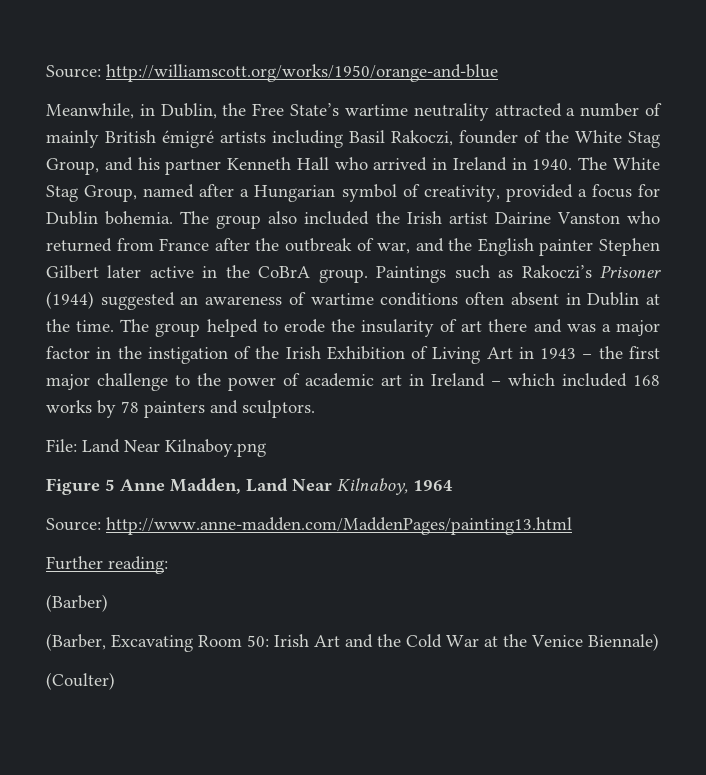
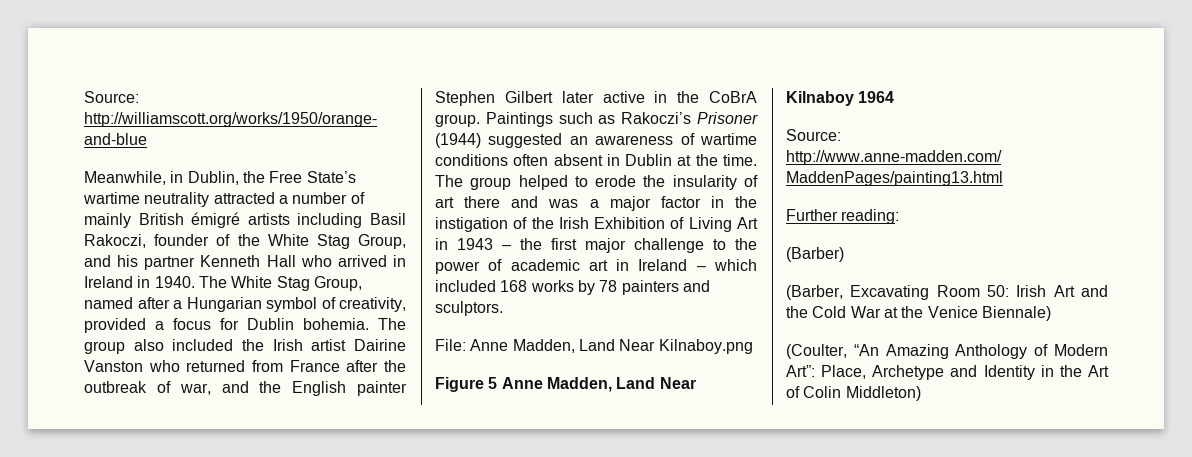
(77, 445) none -> [470,339,575,353] Anne Madden,
[337,478,408,495] Kilnaboy, -> [786,91,854,106] Kilnaboy
[46,672,115,690] (Coulter) -> [786,344,1108,359] [786,365,1109,380] [786,386,921,401] (Coulter, “An Amazing Anthology of Modern Art”: Place, Archetype and Identity in the Art of Colin Middleton)

